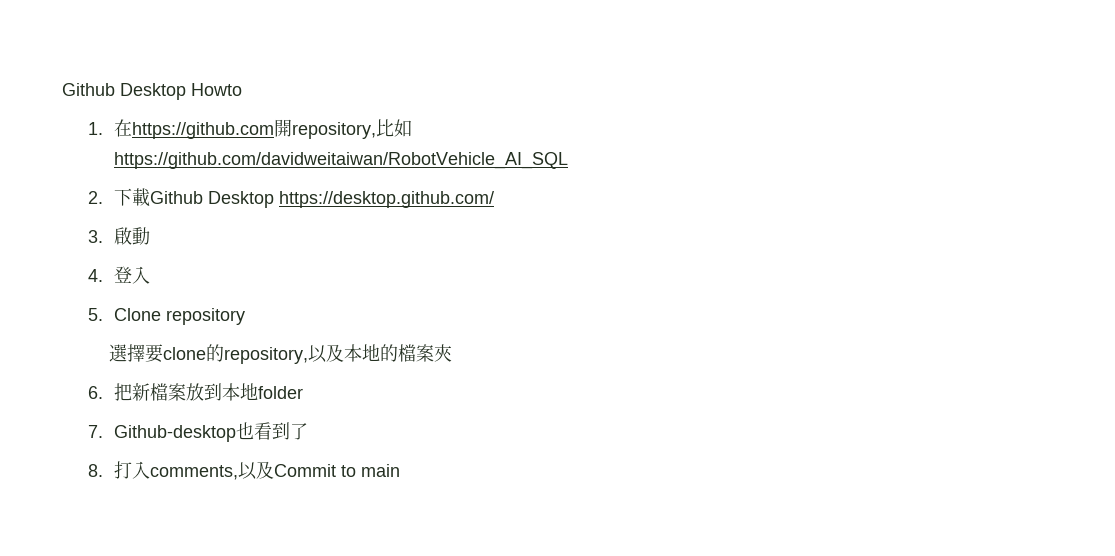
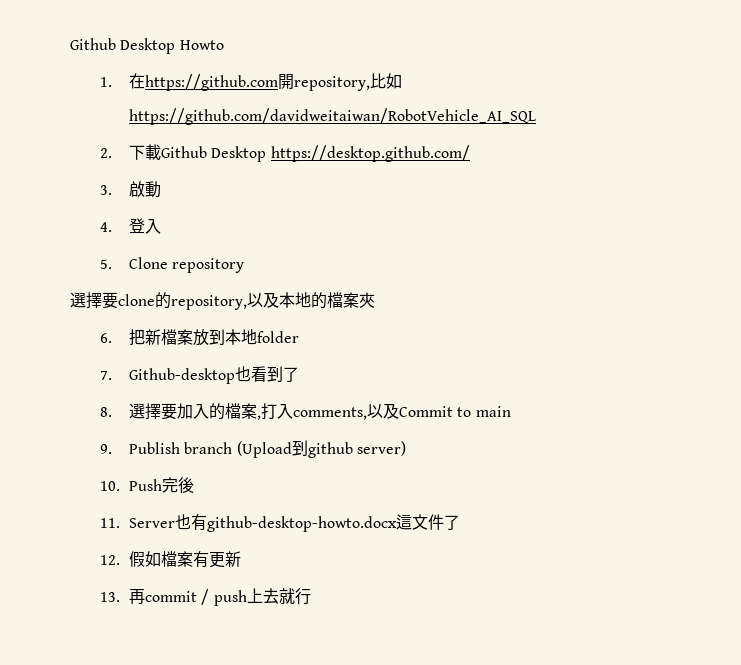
(103, 470) none -> [129,403,262,420] 選擇要加入的檔案,
(400, 470) none -> [99,440,407,458] [99,477,195,493] [99,514,461,532] [99,551,242,568] [99,588,311,606] // 9. Publish branch (Upload到github server) // 10. Push完後 // 11. Server也有github-desktop-howto.docx這文件了 // 12.假如檔案有更新 // 13.再commit / push上去就行

